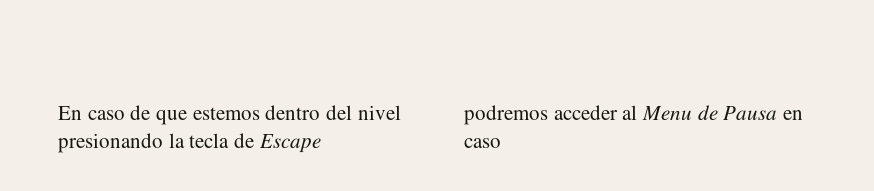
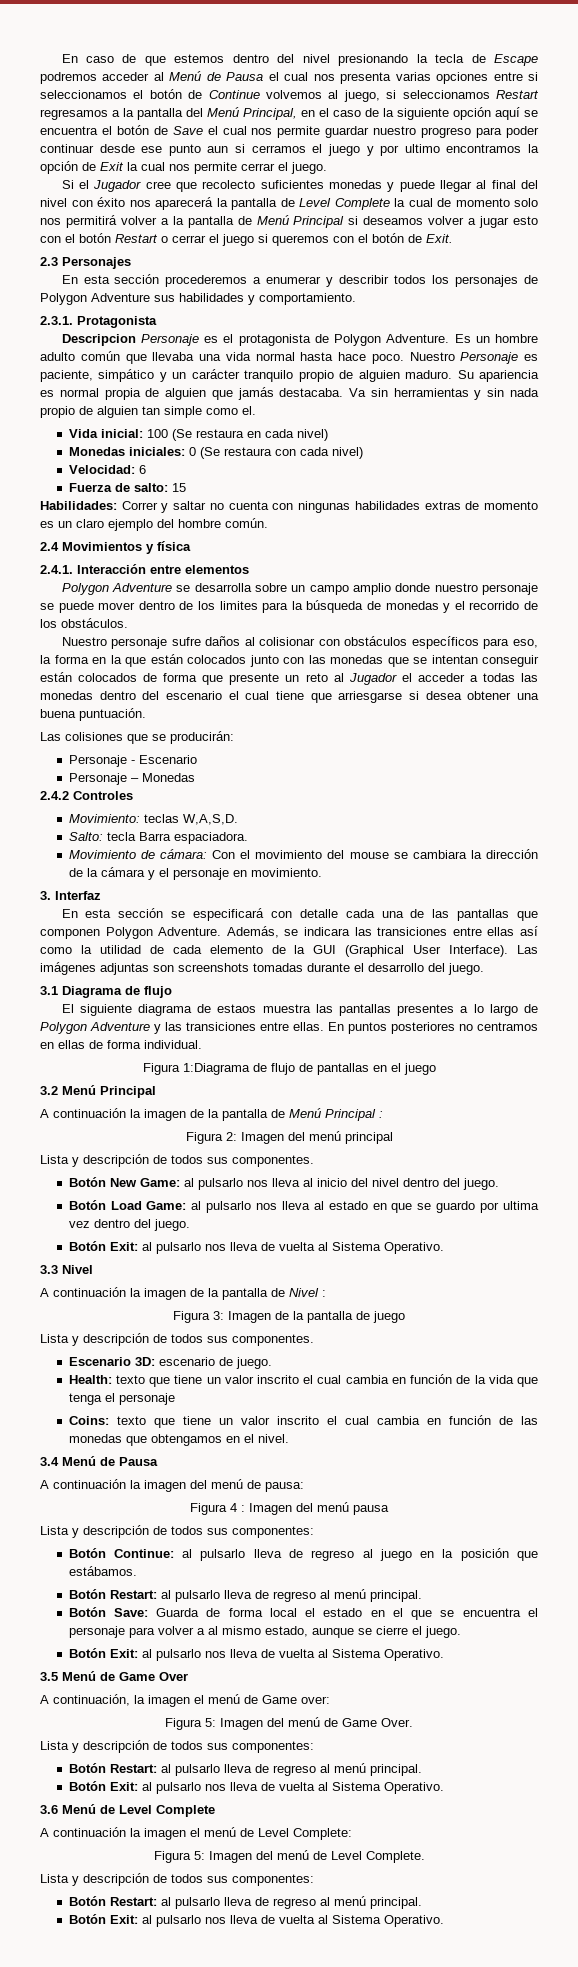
[642,105,804,120] [464,138,501,148] Menu de Pausa en caso -> [169,71,538,84] [40,89,539,102] [40,107,538,120] [40,125,539,138] [40,144,540,156] [40,161,327,174] [61,180,539,192] [40,197,538,210] [40,215,538,228] [40,233,453,246] [40,257,131,269] [61,274,538,287] [40,293,356,305] [40,316,157,328] [61,334,539,346] [40,351,538,364] [40,369,539,382] [40,387,539,400] [40,406,256,418] [68,429,328,441] [68,447,363,459] [68,465,146,474] [68,483,186,492] [40,501,538,513] [40,518,268,531] [40,541,191,554] [40,564,249,574] [61,583,538,595] [40,600,539,613] [40,618,128,628] [61,636,538,649] [40,654,539,667] [40,672,538,685] [40,691,540,703] [40,708,146,721] [40,731,234,744] [68,755,197,767] [68,773,195,785] [40,791,133,800] [68,814,238,825] [68,832,248,844] [68,849,539,859] [68,867,322,880] [40,891,101,900] [61,908,538,921] [40,926,539,939] [40,945,538,957] [40,962,484,975] [40,986,172,998] [61,1004,539,1016] [40,1022,538,1034] [40,1040,202,1049] [142,1063,436,1075] [40,1085,156,1098] [40,1108,383,1121] [185,1131,393,1144] [40,1154,314,1167] [68,1177,499,1190] [68,1200,539,1213] [68,1219,190,1231] [68,1241,444,1254] [40,1265,93,1274] [40,1287,326,1300] [173,1311,405,1323] [40,1333,314,1346] [68,1357,272,1369] [68,1374,538,1387] [68,1393,175,1405] [68,1415,538,1428] [68,1434,289,1446] [40,1456,158,1466] [40,1479,304,1492] [190,1502,389,1515] [40,1525,314,1538] [68,1548,538,1561] [68,1566,137,1576] [68,1589,422,1602] [68,1607,539,1620] [68,1626,461,1638] [68,1648,444,1661] [40,1671,188,1681] [40,1694,330,1707] [165,1717,413,1730] [40,1740,314,1753] [68,1763,422,1776] [68,1781,444,1794] [40,1804,215,1817] [40,1827,352,1840] [153,1850,425,1863] [40,1873,314,1886] [68,1896,422,1909] [68,1914,444,1927] Menú de Pausa el cual nos presenta varias opciones entre si seleccionamos el botón de Continue volvemos al juego, si seleccionamos Restart regresamos a la pantalla del Menú Principal, en el caso de la siguiente opción aquí se encuentra el botón de Save el cual nos permite guardar nuestro progreso para poder continuar desde ese punto aun si cerramos el juego y por ultimo encontramos la opción de Exit la cual nos permite cerrar el juego. // Si el Jugador cree que recolecto suficientes monedas y puede llegar al final del nivel con éxito nos aparecerá la pantalla de Level Complete la cual de momento solo nos permitirá volver a la pantalla de Menú Principal si deseamos volver a jugar esto con el botón Restart o cerrar el juego si queremos con el botón de Exit. // 2.3 Personajes // En esta sección procederemos a enumerar y describir todos los personajes de Polygon Adventure sus habilidades y comportamiento. // 2.3.1. Protagonista // Descripcion Personaje es el protagonista de Polygon Adventure. Es un hombre adulto común que llevaba una vida normal hasta hace poco. Nuestro Personaje es paciente, simpático y un carácter tranquilo propio de alguien maduro. Su apariencia es normal propia de alguien que jamás destacaba. Va sin herramientas y sin nada propio de alguien tan simple como el. // Vida inicial: 100 (Se restaura en cada nivel) // Monedas iniciales: 0 (Se restaura con cada nivel) // Velocidad: 6 // Fuerza de salto: 15 // Habilidades: Correr y saltar no cuenta con ningunas habilidades extras de momento es un claro ejemplo del hombre común. // 2.4 Movimientos y física // 2.4.1. Interacción entre elementos // Polygon Adventure se desarrolla sobre un campo amplio donde nuestro personaje se puede mover dentro de los limites para la búsqueda de monedas y el recorrido de los obstáculos. // Nuestro personaje sufre daños al colisionar con obstáculos específicos para eso, la forma en la que están colocados junto con las monedas que se intentan conseguir están colocados de forma que presente un reto al Jugador el acceder a todas las monedas dentro del escenario el cual tiene que arriesgarse si desea obtener una buena puntuación. // Las colisiones que se producirán: // Personaje - Escenario // Personaje – Monedas // 2.4.2 Controles // Movimiento: teclas W,A,S,D. // Salto: tecla Barra espaciadora. // Movimiento de cámara: Con el movimiento del mouse se cambiara la dirección de la cámara y el personaje en movimiento. // 3. Interfaz // En esta sección se especificará con detalle cada una de las pantallas que componen Polygon Adventure. Además, se indicara las transiciones entre ellas así como la utilidad de cada elemento de la GUI (Graphical User Interface). Las imágenes adjuntas son screenshots tomadas durante el desarrollo del juego. // 3.1 Diagrama de flujo // El siguiente diagrama de estaos muestra las pantallas presentes a lo largo de Polygon Adventure y las transiciones entre ellas. En puntos posteriores no centramos en ellas de forma individual. // Figura 1:Diagrama de flujo de pantallas en el juego // 3.2 Menú Principal // A continuación la imagen de la pantalla de Menú Principal : // Figura 2: Imagen del menú principal // Lista y descripción de todos sus componentes. // Botón New Game: al pulsarlo nos lleva al inicio del nivel dentro del juego. // Botón Load Game: al pulsarlo nos lleva al estado en que se guardo por ultima vez dentro del juego. // Botón Exit: al pulsarlo nos lleva de vuelta al Sistema Operativo. // 3.3 Nivel // A continuación la imagen de la pantalla de Nivel : // Figura 3: Imagen de la pantalla de juego // Lista y descripción de todos sus componentes. // Escenario 3D: escenario de juego. // Health: texto que tiene un valor inscrito el cual cambia en función de la vida que tenga el personaje // Coins: texto que tiene un valor inscrito el cual cambia en función de las monedas que obtengamos en el nivel. // 3.4 Menú de Pausa // A continuación la imagen del menú de pausa: // Figura 4 : Imagen del menú pausa // Lista y descripción de todos sus componentes: // Botón Continue: al pulsarlo lleva de regreso al juego en la posición que estábamos. // Botón Restart: al pulsarlo lleva de regreso al menú principal. // Botón Save: Guarda de forma local el estado en el que se encuentra el personaje para volver a al mismo estado, aunque se cierre el juego. // Botón Exit: al pulsarlo nos lleva de vuelta al Sistema Operativo. // 3.5 Menú de Game Over // A continuación, la imagen el menú de Game over: // Figura 5: Imagen del menú de Game Over. // Lista y descripción de todos sus componentes: // Botón Restart: al pulsarlo lleva de regreso al menú principal. // Botón Exit: al pulsarlo nos lleva de vuelta al Sistema Operativo. // 3.6 Menú de Level Complete // A continuación la imagen el menú de Level Complete: // Figura 5: Imagen del menú de Level Complete. // Lista y descripción de todos sus componentes: // Botón Restart: al pulsarlo lleva de regreso al menú principal. // Botón Exit: al pulsarlo nos lleva de vuelta al Sistema Operativo.

